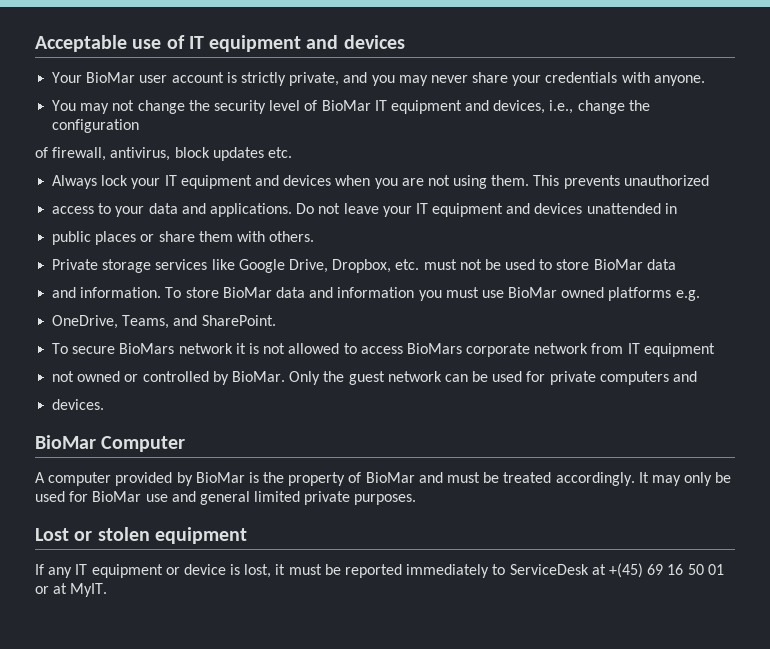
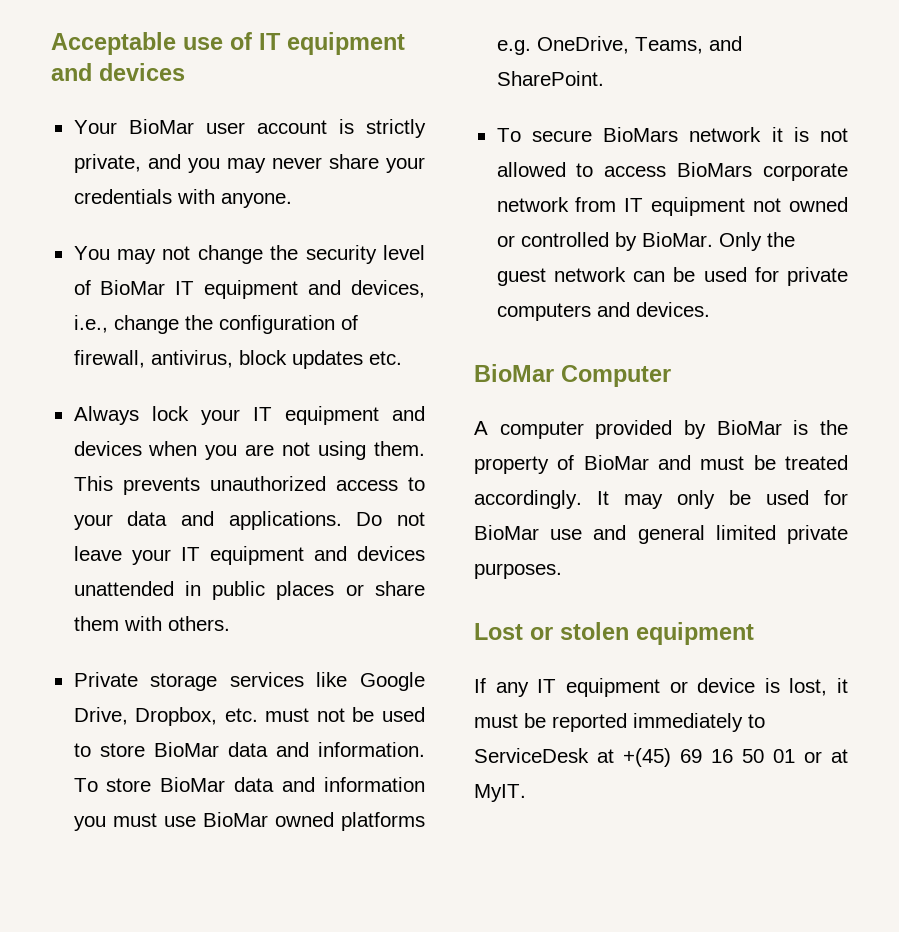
(140, 126) // -> (335, 324) none
(709, 180) // -> (326, 483) none
(677, 208) // -> (201, 588) none
(676, 264) // -> (268, 749) none
(700, 295) // -> (531, 47) none
(715, 350) // -> (746, 206) none
(698, 376) // -> (630, 309) none

